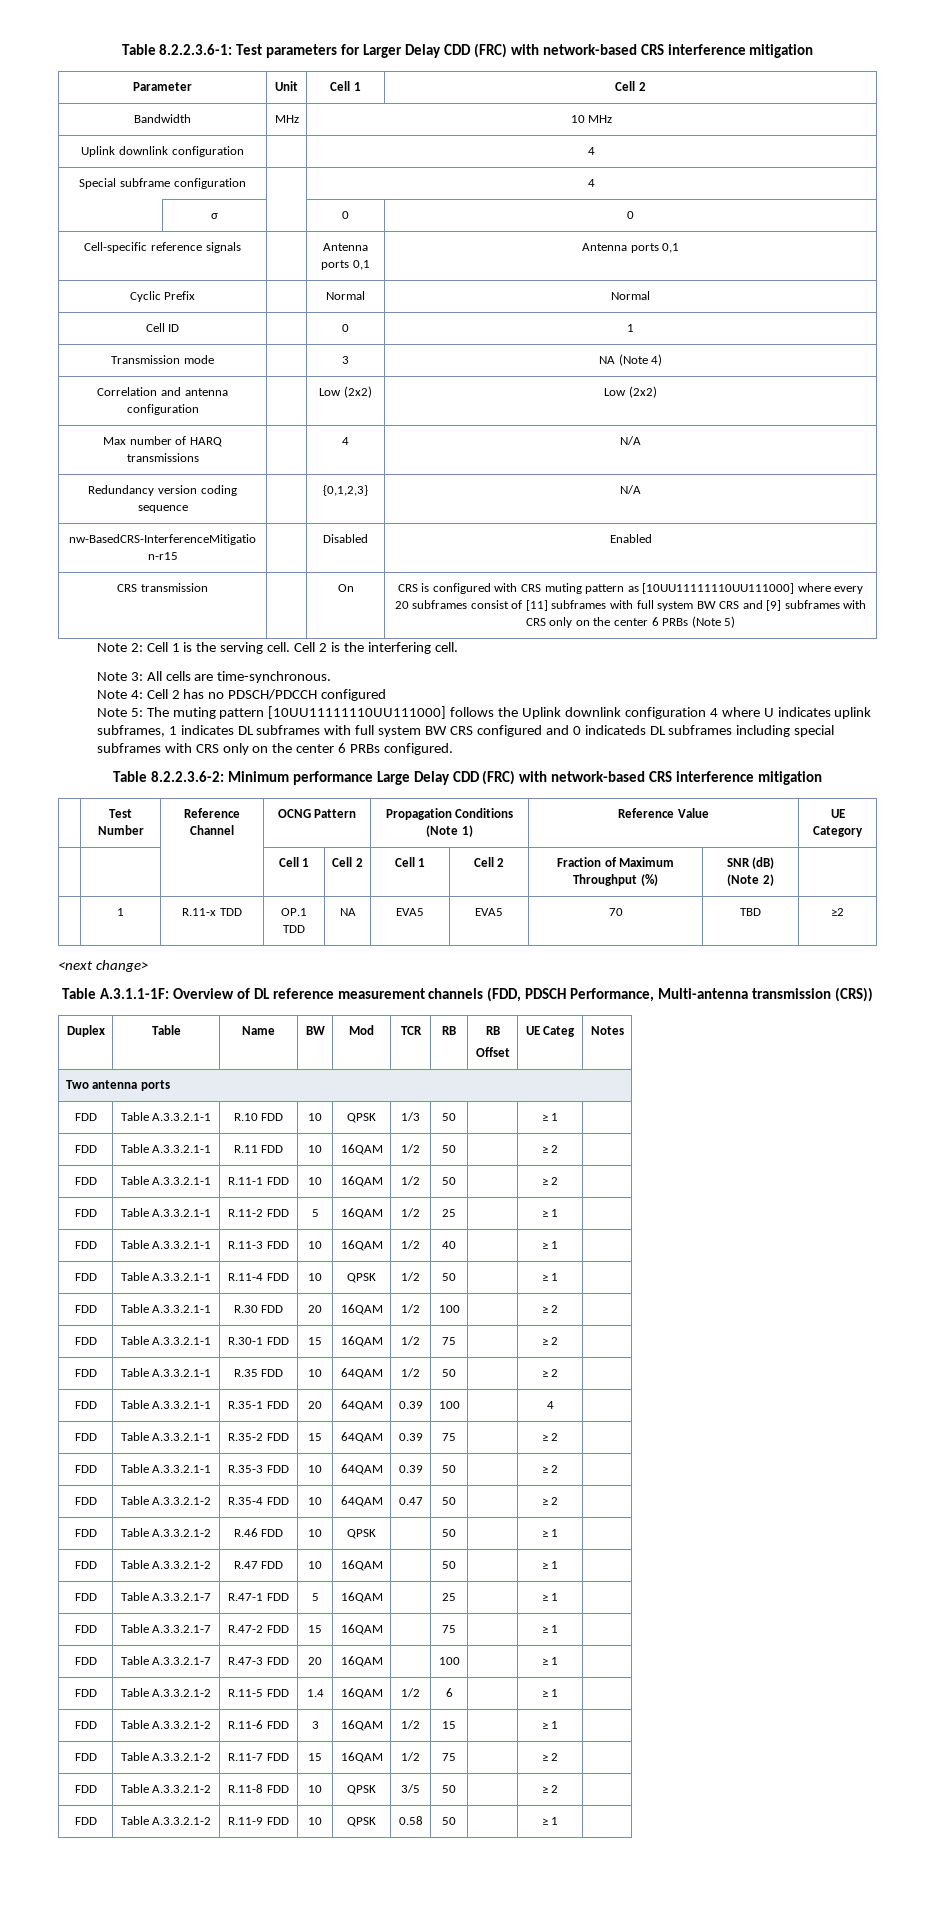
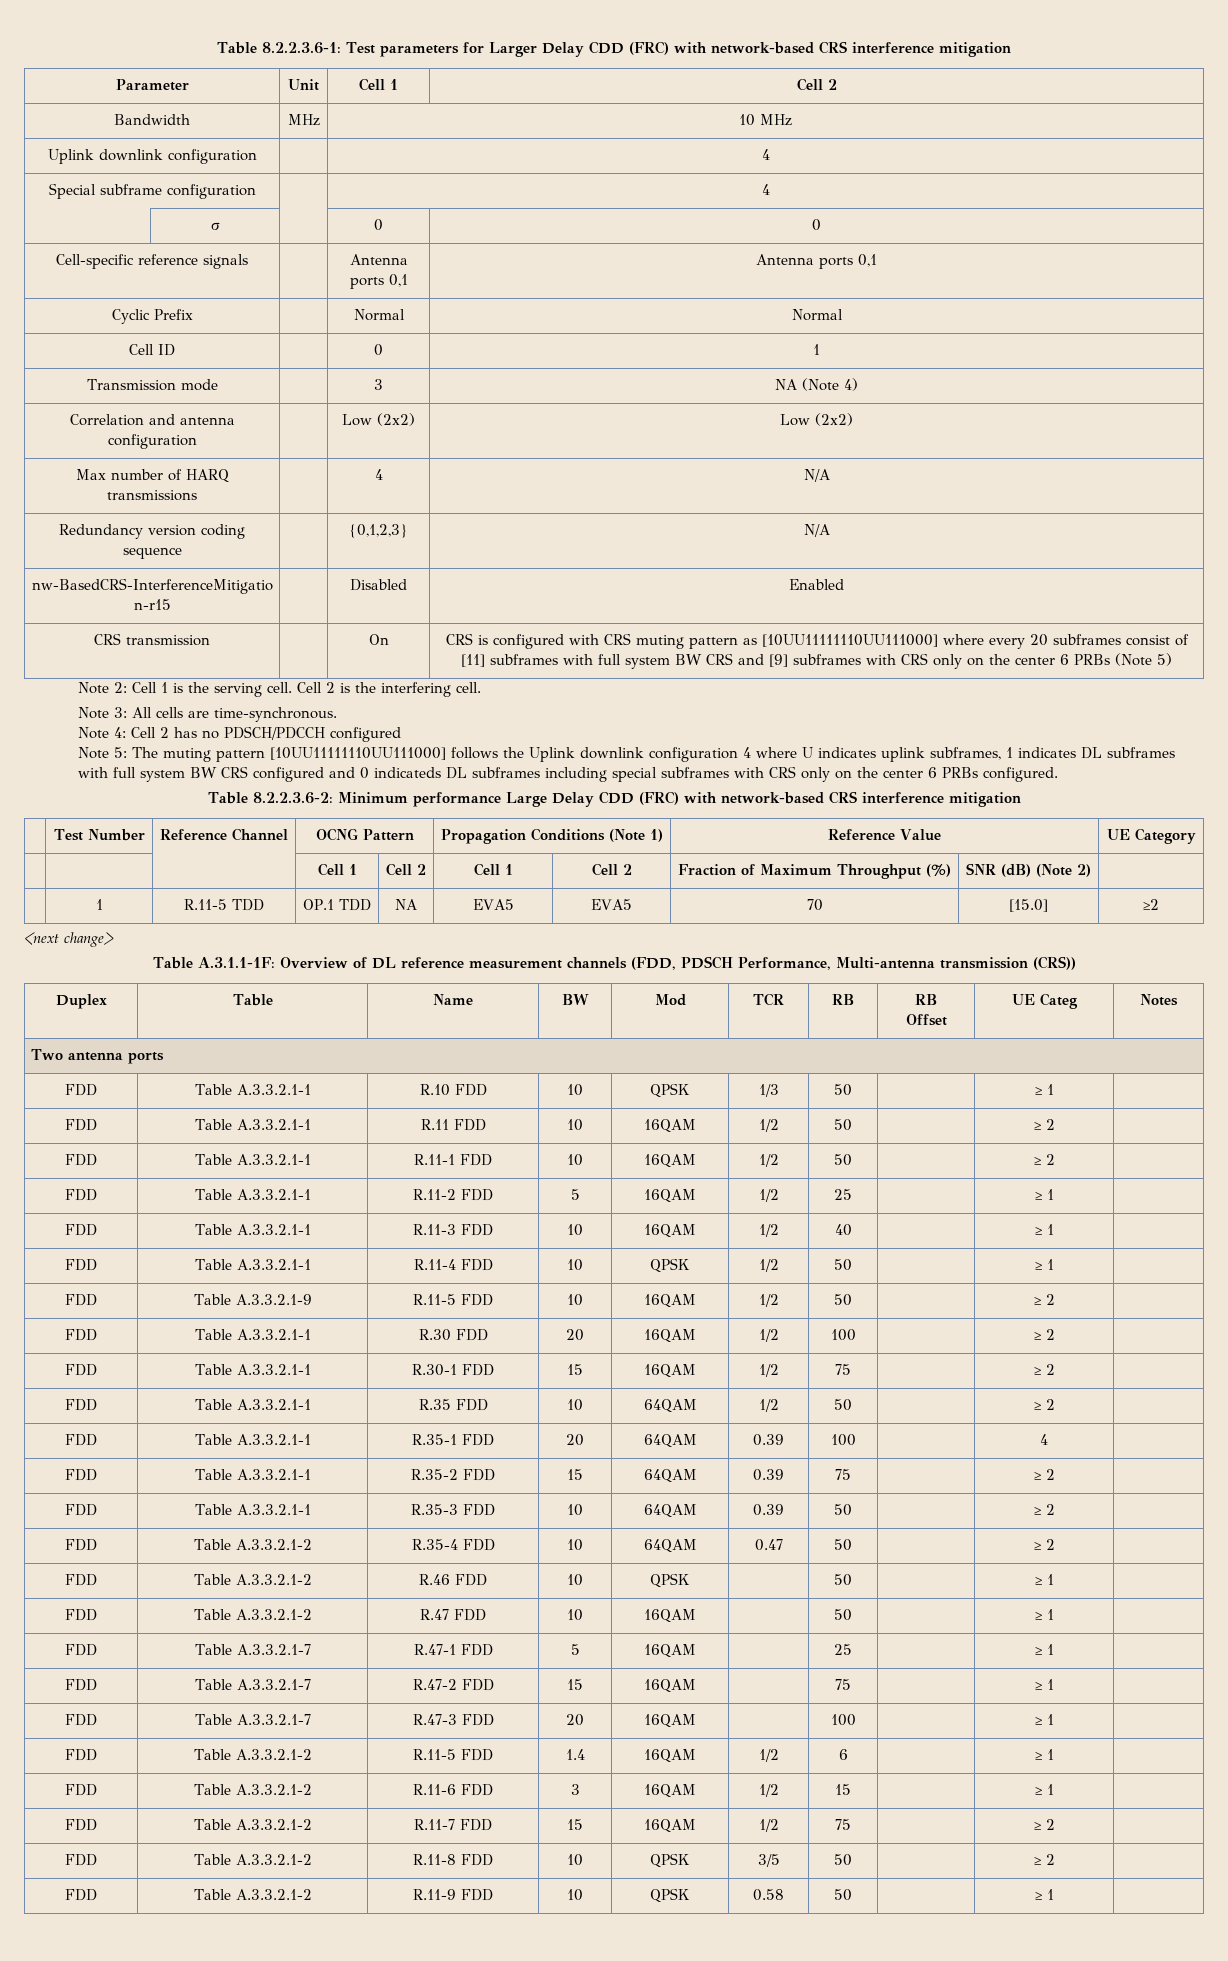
[182,908,217,916] R.11-x -> [184,899,227,910] R.11-5
[740,908,761,916] TBD -> [1009,899,1048,912] [15.0]
(559, 1277) none -> [65,1294,97,1306] [193,1294,312,1305] [413,1294,493,1306] [567,1294,583,1306] [644,1294,696,1308] [758,1294,779,1307] [834,1294,852,1306] [1033,1294,1055,1305] // FDD | Table A.3.3.2.1-9 | R.11-5 FDD | 10 | 16QAM | 1/2 | 50 | | ≥ 2 |

